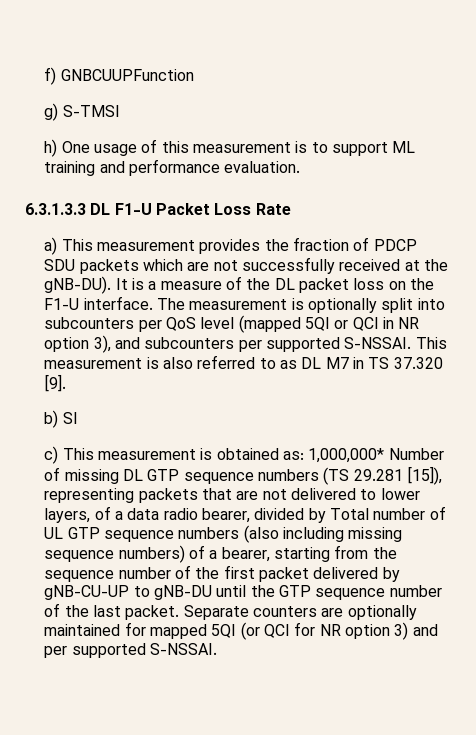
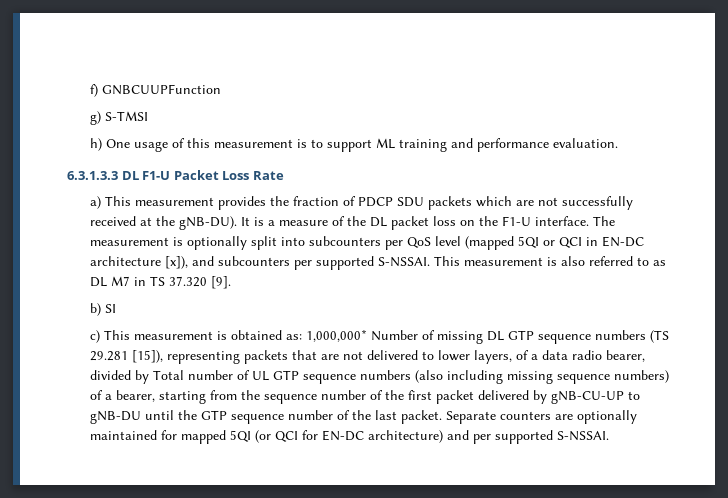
[398,317,420,329] [44,335,111,353] NR option 3), -> [601,236,644,247] [89,256,188,269] EN-DC architecture [x]),
[319,622,409,640] NR option 3) -> [321,430,443,443] EN-DC architecture)

